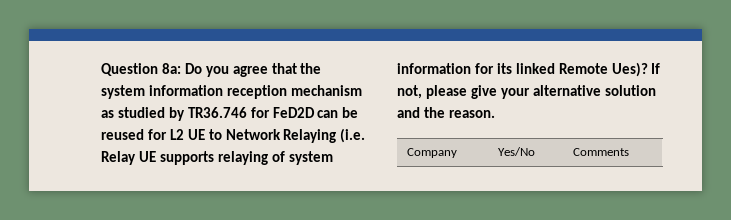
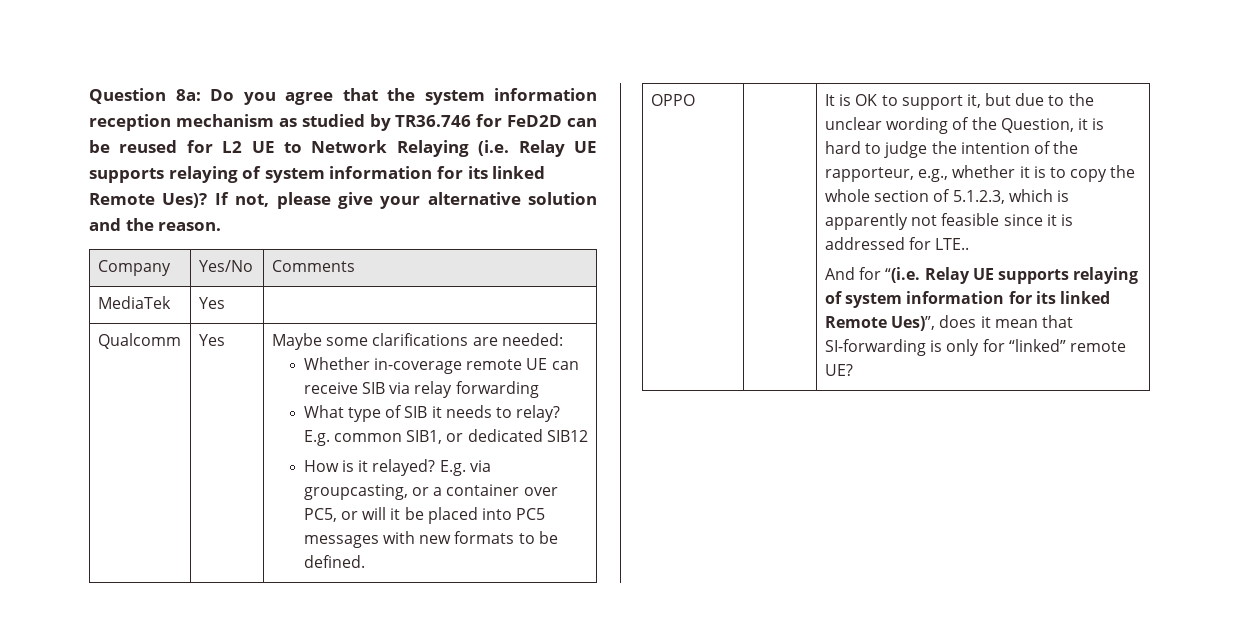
(630, 152) none -> [97,296,171,309] [198,297,225,309] [97,333,181,349] [198,334,225,346] [271,333,563,350] [303,357,579,374] [303,381,539,398] [303,405,561,422] [303,429,588,446] [303,459,491,476] [303,484,558,500] [303,507,546,524] [303,531,558,548] [303,555,365,568] [650,94,695,106] [824,93,1094,110] [824,117,1105,134] [824,141,1079,158] [824,165,1136,182] [824,189,1069,204] [824,213,1073,230] [824,237,970,250] [824,267,1139,284] [824,291,1110,308] [824,315,1073,331] [824,339,1126,356] [824,364,853,376] // MediaTek | Yes | // Qualcomm | Yes | Maybe some clarifications are needed: // Whether in-coverage remote UE can receive SIB via relay forwarding // What type of SIB it needs to relay? E.g. common SIB1, or dedicated SIB12 // How is it relayed? E.g. via groupcasting, or a container over PC5, or will it be placed into PC5 messages with new formats to be defined. // OPPO | | It is OK to support it, but due to the unclear wording of the Question, it is hard to judge the intention of the rapporteur, e.g., whether it is to copy the whole section of 5.1.2.3, which is apparently not feasible since it is addressed for LTE.. // And for “(i.e. Relay UE supports relaying of system information for its linked Remote Ues)”, does it mean that SI-forwarding is only for “linked” remote UE?

